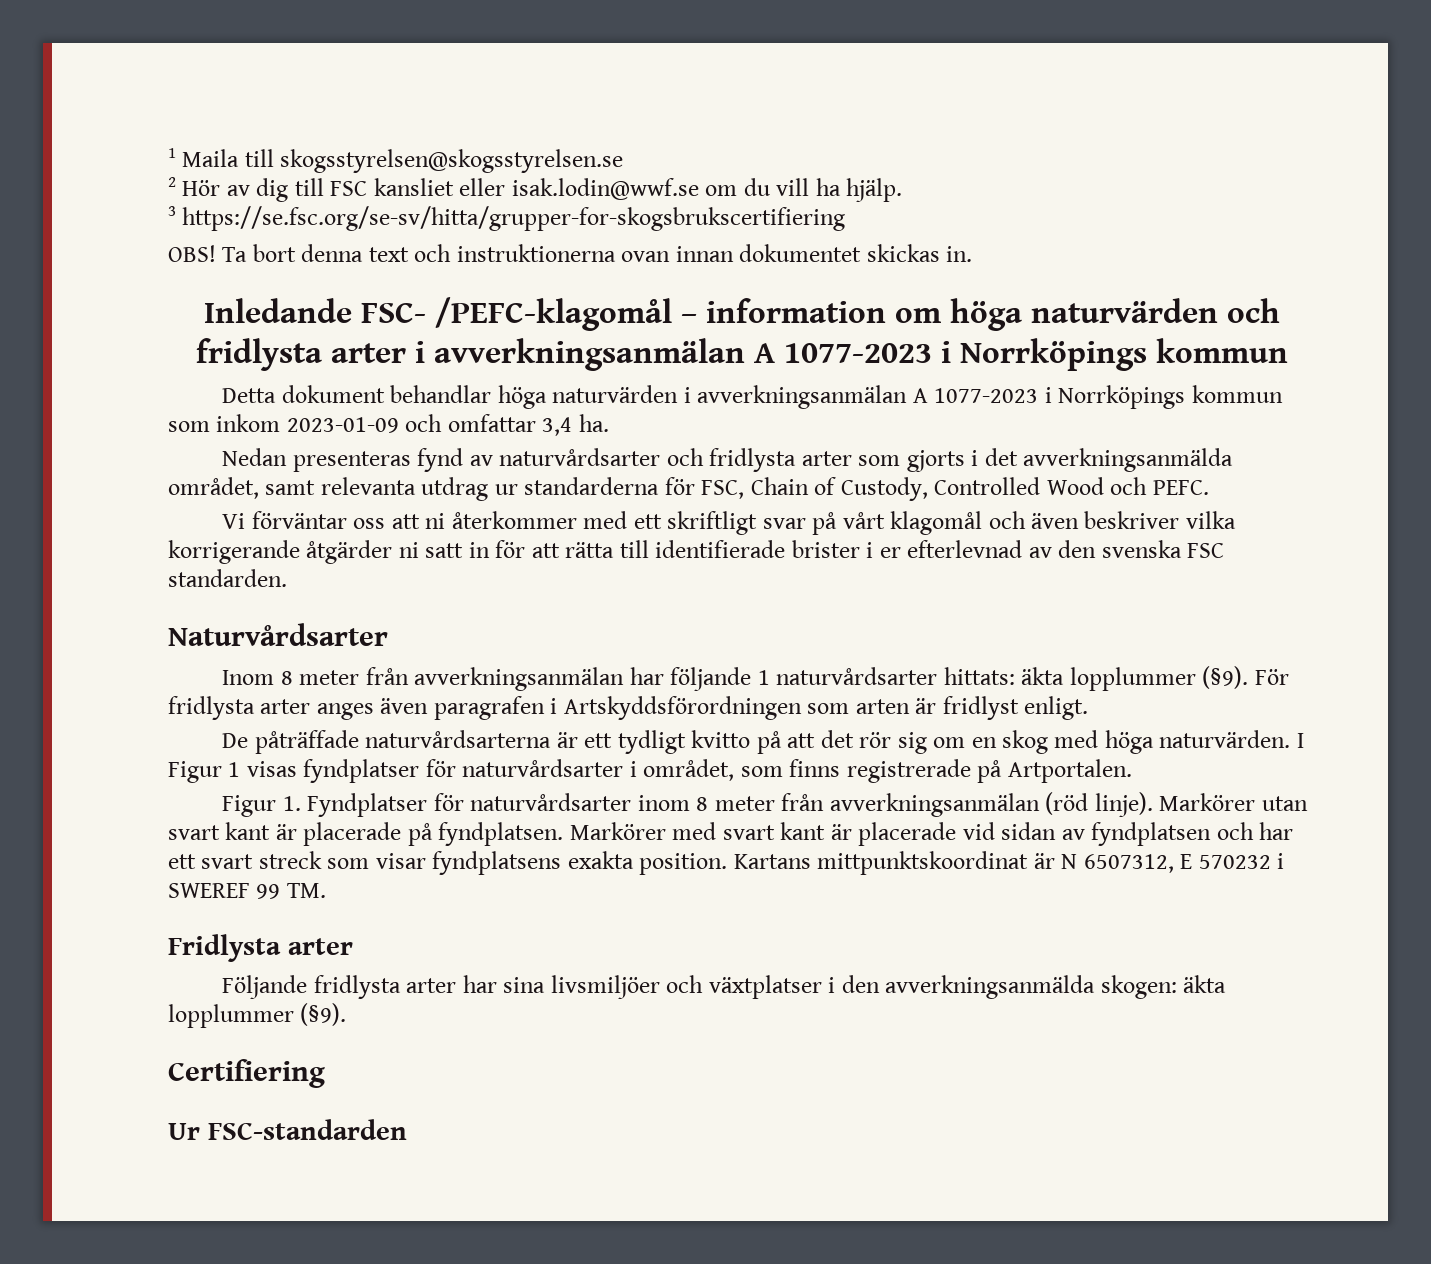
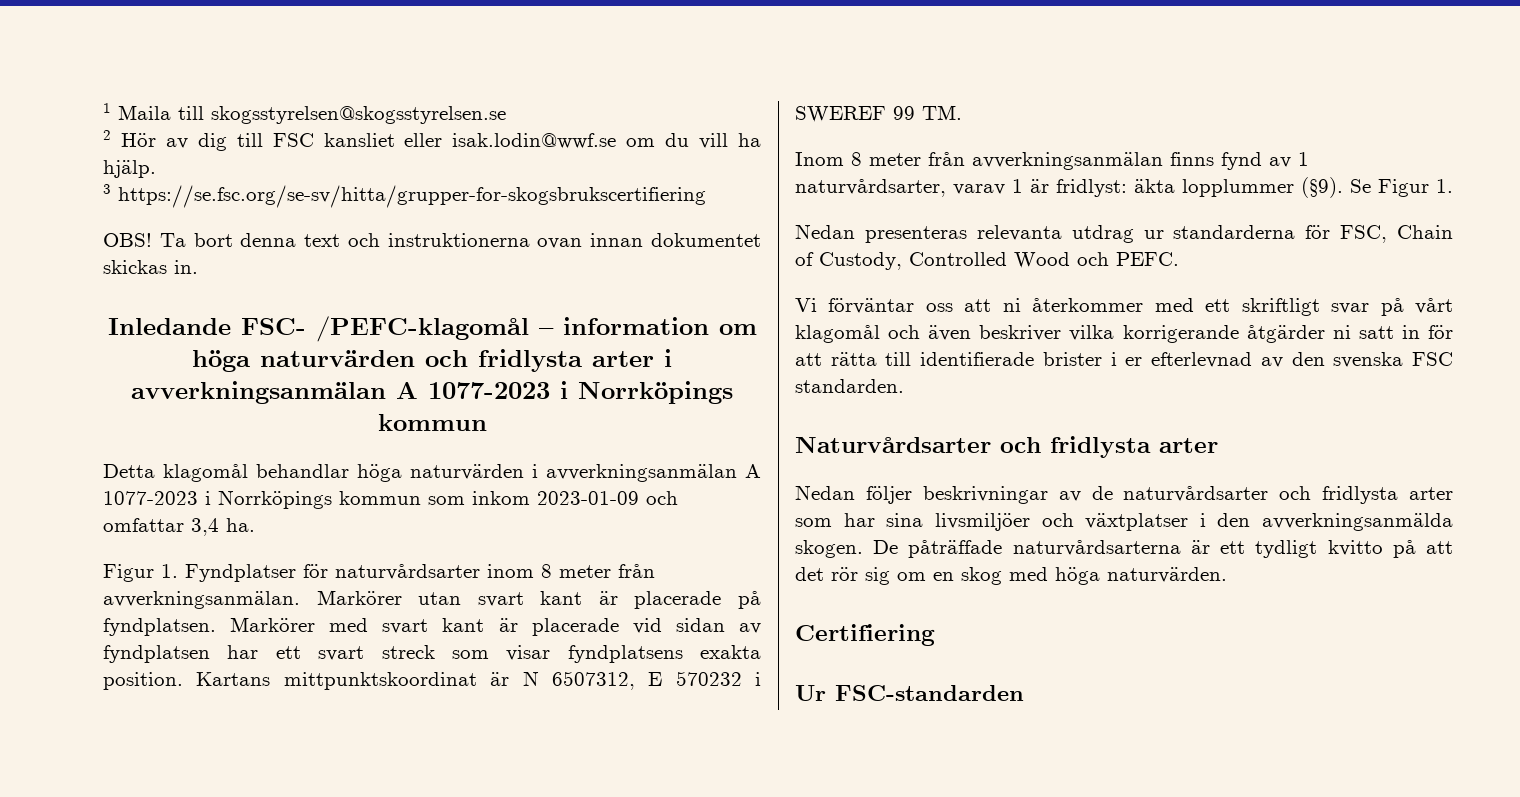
[281,385,385,403] dokument -> [163,464,248,482] klagomål
[222,448,1234,472] [168,477,316,499] Nedan presenteras fynd av naturvårdsarter och fridlysta arter som gjorts i det avverkningsanmälda området, samt -> [103,564,655,582] [103,590,761,609] [103,617,761,636] [103,645,761,663] [103,671,761,690] [795,105,962,122] [795,152,1309,170] [795,177,1453,198] [795,224,967,243] Figur 1. Fyndplatser för naturvårdsarter inom 8 meter från avverkningsanmälan. Markörer utan svart kant är placerade på fyndplatsen. Markörer med svart kant är placerade vid sidan av fyndplatsen har ett svart streck som visar fyndplatsens exakta position. Kartans mittpunktskoordinat är N 6507312, E 570232 i SWEREF 99 TM. // Inom 8 meter från avverkningsanmälan finns fynd av 1 naturvårdsarter, varav 1 är fridlyst: äkta lopplummer (§9). Se Figur 1. // Nedan presenteras
[222,666,1289,691] [168,696,1089,720] // Inom 8 meter från avverkningsanmälan har följande 1 naturvårdsarter hittats: äkta lopplummer (§9). För fridlysta arter anges även paragrafen i Artskyddsförordningen som arten är fridlyst enligt. // -> [1000,436,1218,458] [795,485,1453,504] [795,513,1453,531] [795,540,863,558] och fridlysta arter // Nedan följer beskrivningar av de naturvårdsarter och fridlysta arter som har sina livsmiljöer och växtplatser i den avverkningsanmälda skogen.
[1296,733,1304,748] [168,759,1132,783] [222,792,1308,817] [168,822,1294,846] [168,851,1285,875] [168,883,326,899] [168,934,353,962] [222,975,1227,999] [168,1003,347,1028] I Figur 1 visas fyndplatser för naturvårdsarter i området, som finns registrerade på Artportalen. // Figur 1. Fyndplatser för naturvårdsarter inom 8 meter från avverkningsanmälan (röd linje). Markörer utan svart kant är placerade på fyndplatsen. Markörer med svart kant är placerade vid sidan av fyndplatsen och har ett svart streck som visar fyndplatsens exakta position. Kartans mittpunktskoordinat är N 6507312, E 570232 i SWEREF 99 TM. // Fridlysta arter // Följande fridlysta arter har sina livsmiljöer och växtplatser i den avverkningsanmälda skogen: äkta lopplummer (§9). -> (1227, 575) none

